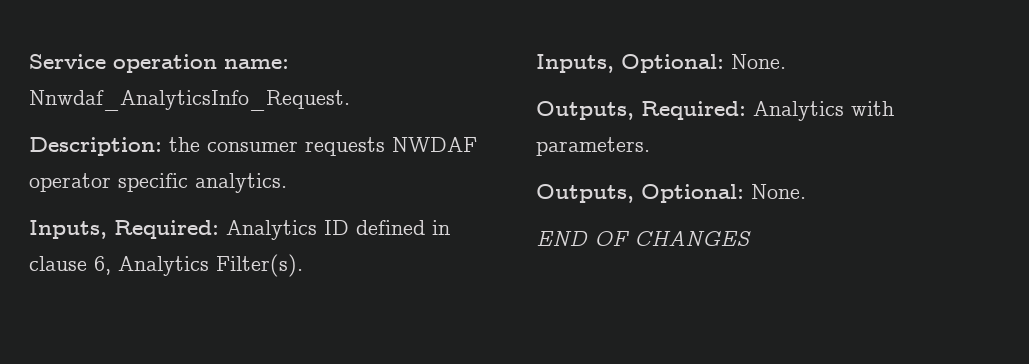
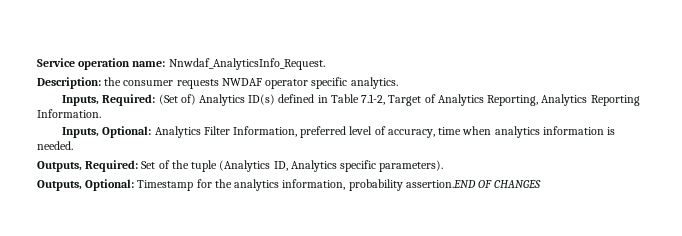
[226,220,450,240] [29,254,303,277] [536,54,786,73] [536,101,894,121] [536,137,650,156] [536,184,806,203] [536,230,588,246] Analytics ID defined in clause 6, Analytics Filter(s). // Inputs, Optional: None. // Outputs, Required: Analytics with parameters. // Outputs, Optional: None. // END -> [158,94,640,106] [37,109,101,118] [62,126,616,138] [37,141,73,150] [37,160,444,172] [37,179,476,191] (Set of) Analytics ID(s) defined in Table 7.1-2, Target of Analytics Reporting, Analytics Reporting Information. // Inputs, Optional: Analytics Filter Information, preferred level of accuracy, time when analytics information is needed. // Outputs, Required: Set of the tuple (Analytics ID, Analytics specific parameters). // Outputs, Optional: Timestamp for the analytics information, probability assertion.END

